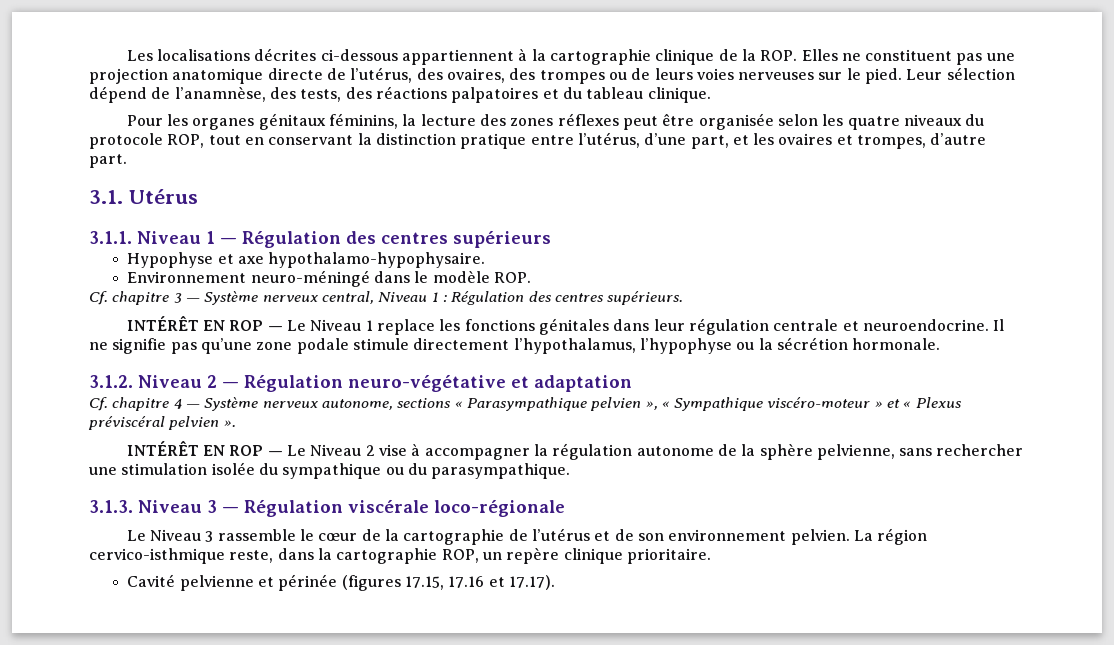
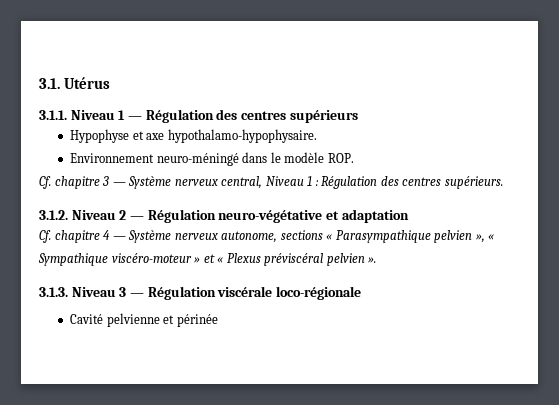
[126,48,1015,65] [89,67,1015,84] [89,86,711,103] [126,113,985,130] [89,132,987,149] [89,154,127,168] Les localisations décrites ci-dessous appartiennent à la cartographie clinique de la ROP. Elles ne constituent pas une projection anatomique directe de l’utérus, des ovaires, des trompes ou de leurs voies nerveuses sur le pied. Leur sélection dépend de l’anamnèse, des tests, des réactions palpatoires et du tableau clinique. // Pour les organes génitaux féminins, la lecture des zones réflexes peut être organisée selon les quatre niveaux du protocole ROP, tout en conservant la distinction pratique entre l’utérus, d’une part, et les ovaires et trompes, d’autre part. // -> (39, 83) none
[126,316,1005,335] [89,337,941,354] // INTÉRÊT EN ROP — Le Niveau 1 replace les fonctions génitales dans leur régulation centrale et neuroendocrine. Il ne signifie pas qu’une zone podale stimule directement l’hypothalamus, l’hypophyse ou la sécrétion hormonale. -> (503, 182) none
[126,441,1024,460] [89,462,571,479] // INTÉRÊT EN ROP — Le Niveau 2 vise à accompagner la régulation autonome de la sphère pelvienne, sans rechercher une stimulation isolée du sympathique ou du parasympathique. -> (377, 260) none
[126,528,928,545] [89,548,711,564] // Le Niveau 3 rassemble le cœur de la cartographie de l’utérus et de son environnement pelvien. La région cervico-isthmique reste, dans la cartographie ROP, un repère clinique prioritaire. -> (361, 293) none
[341,575,556,591] (figures 17.15, 17.16 et 17.17). -> (218, 320) none

